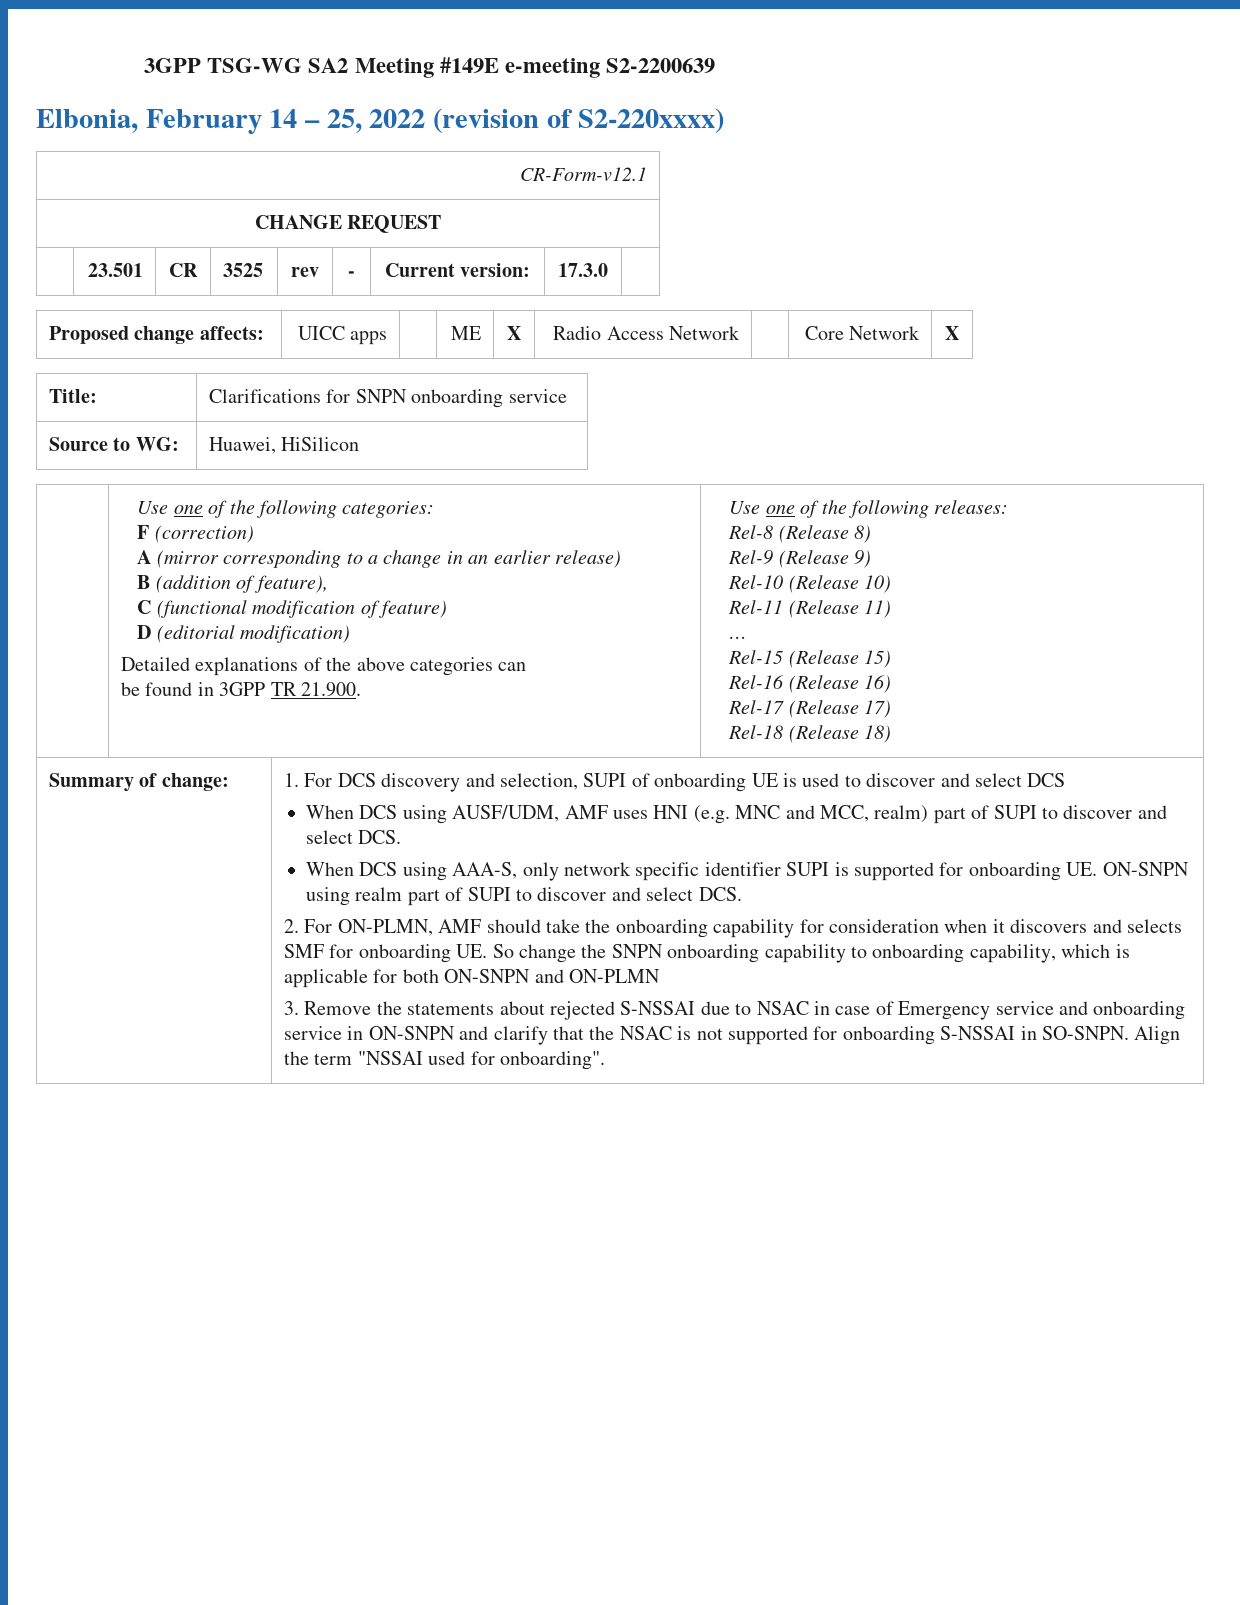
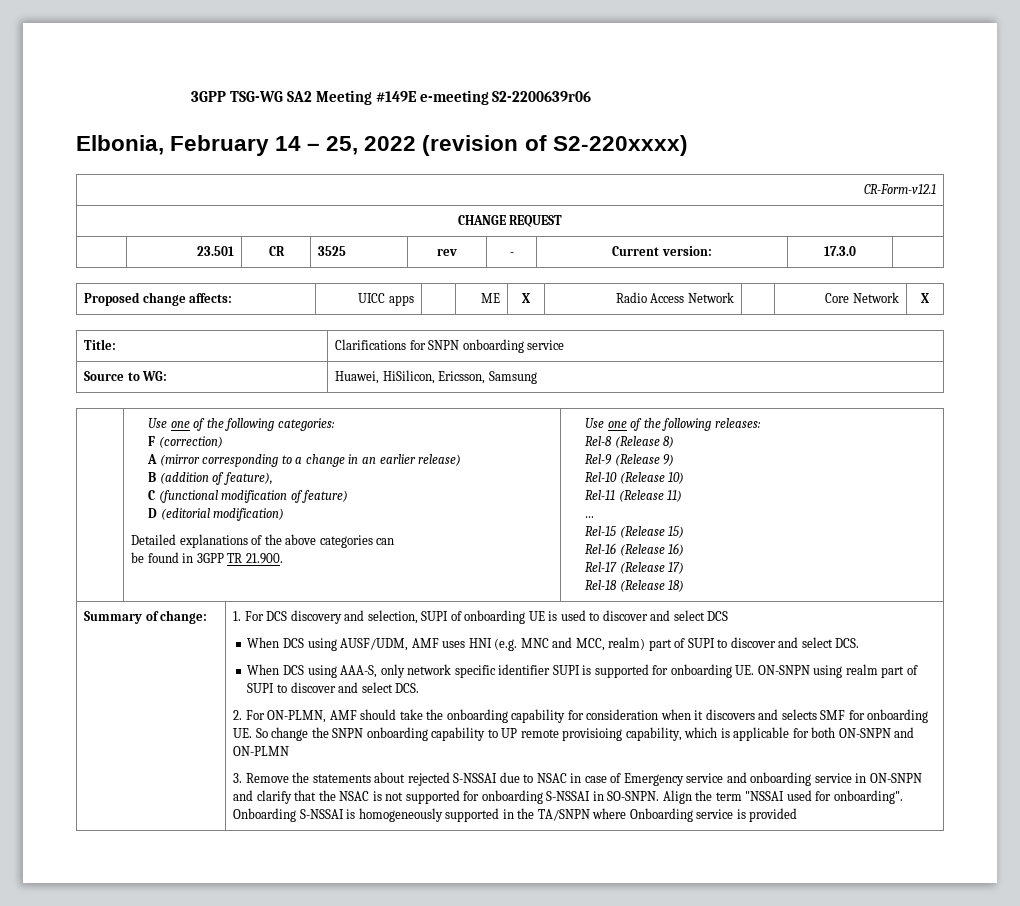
[605,58,715,73] S2-2200639 -> [492,91,592,102] S2-2200639r06
[281,437,360,451] HiSilicon -> [382,370,537,384] HiSilicon, Ericsson, Samsung
[872,944,965,963] onboarding -> [501,728,623,741] UP remote provisioing
(606, 1060) none -> [233,808,798,822] Onboarding S-NSSAI is homogeneously supported in the TA/SNPN where Onboarding service is provided

